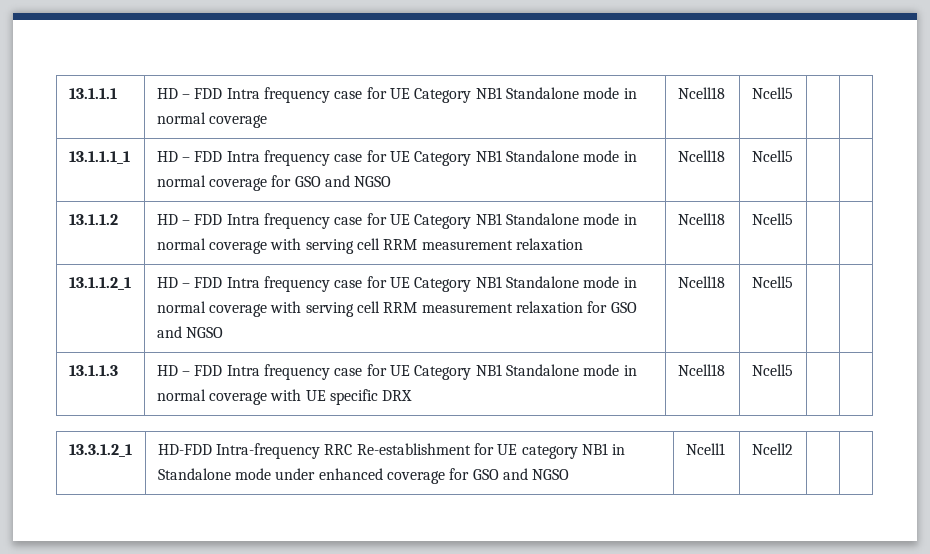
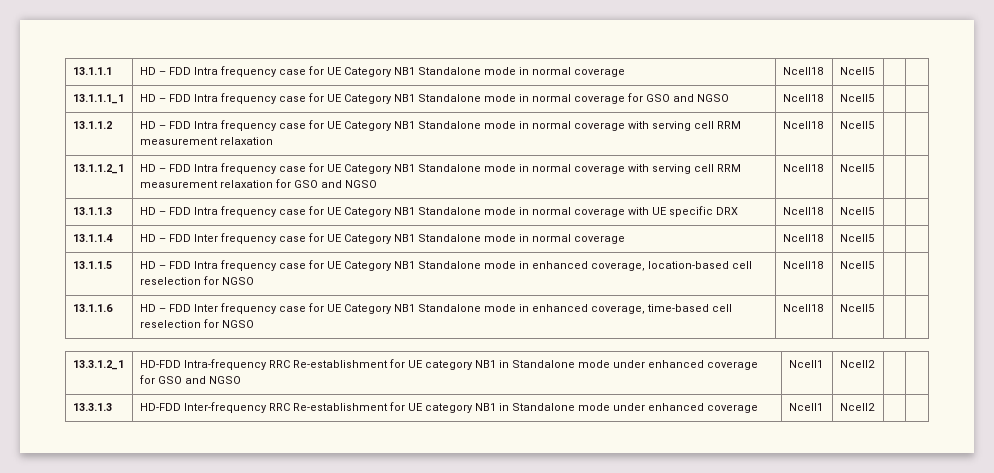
(793, 370) none -> [72,234,113,242] [139,233,625,244] [782,234,823,242] [839,234,874,242] [72,261,112,269] [139,260,752,271] [139,276,254,285] [782,261,823,269] [839,261,874,269] [72,304,113,312] [139,303,732,314] [139,319,254,328] [782,304,823,312] [839,304,874,312] // 13.1.1.4 | HD – FDD Inter frequency case for UE Category NB1 Standalone mode in normal coverage | Ncell18 | Ncell5 | | // 13.1.1.5 | HD – FDD Intra frequency case for UE Category NB1 Standalone mode in enhanced coverage, location-based cell reselection for NGSO | Ncell18 | Ncell5 | | // 13.1.1.6 | HD – FDD Inter frequency case for UE Category NB1 Standalone mode in enhanced coverage, time-based cell reselection for NGSO | Ncell18 | Ncell5 | |
(793, 449) none -> [72,403,112,411] [139,402,758,413] [788,403,823,411] [839,403,875,411] // 13.3.1.3 | HD-FDD Inter-frequency RRC Re-establishment for UE category NB1 in Standalone mode under enhanced coverage | Ncell1 | Ncell2 | |

